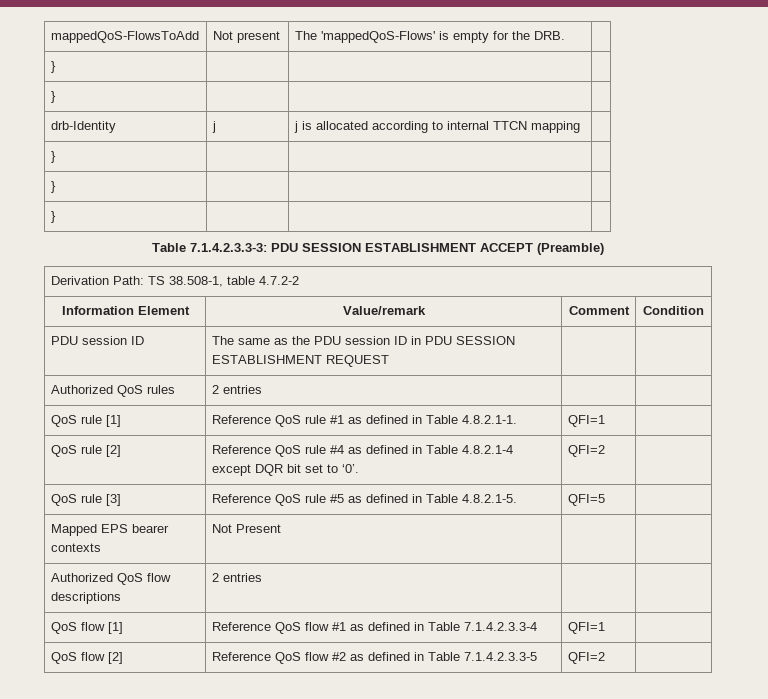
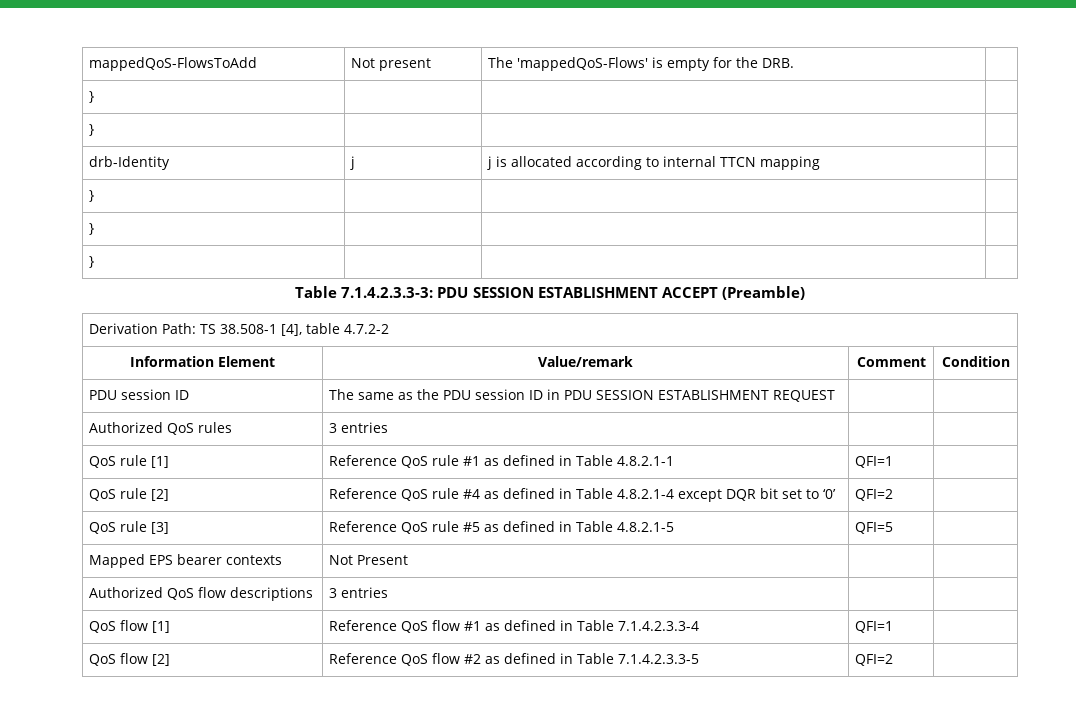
[168,276,223,287] 38.508-1, -> [220,324,303,336] 38.508-1 [4],
[211,385,219,394] 2 -> [329,423,338,433] 3
[461,415,517,424] 4.8.2.1-1. -> [617,456,675,466] 4.8.2.1-1
[341,464,359,473] ‘0’. -> [823,489,837,499] ‘0’
[461,494,517,503] 4.8.2.1-5. -> [617,522,675,532] 4.8.2.1-5
[211,573,219,582] 2 -> [329,588,338,598] 3

